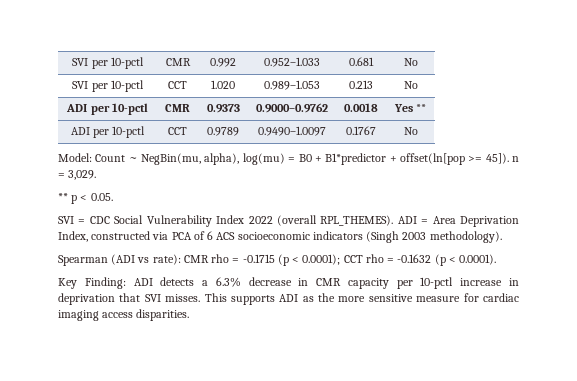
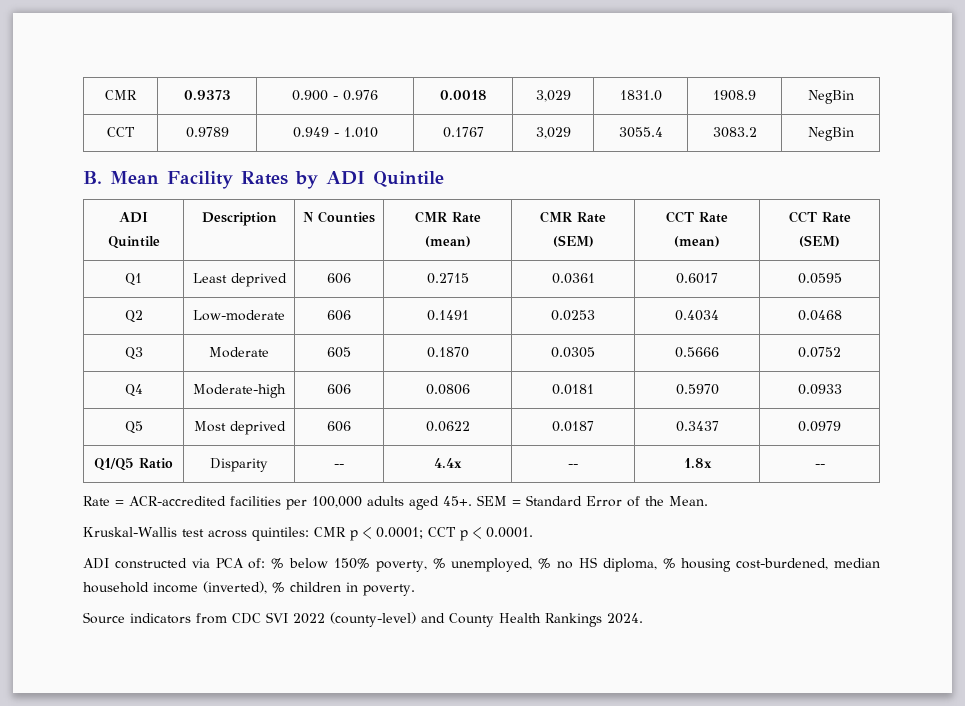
[72,57,144,69] [165,58,191,66] [210,58,236,67] [263,57,320,67] [349,57,374,66] [403,58,418,66] [72,80,144,92] [168,81,187,89] [211,80,235,89] [263,80,320,90] [349,80,373,89] [403,81,418,89] [66,103,148,115] [165,104,190,112] [206,104,240,113] [255,103,328,113] [344,103,378,112] [393,104,427,112] [70,126,146,138] [168,127,187,135] [207,127,239,136] [257,126,326,136] [346,126,376,135] [403,127,418,135] [58,153,519,165] [58,170,97,180] [58,193,113,204] [58,215,519,227] [58,231,502,243] [58,254,497,266] [58,277,519,289] [58,293,519,305] [58,309,190,321] SVI per 10-pctl | CMR | 0.992 | 0.952–1.033 | 0.681 | No // SVI per 10-pctl | CCT | 1.020 | 0.989–1.053 | 0.213 | No // ADI per 10-pctl | CMR | 0.9373 | 0.9000–0.9762 | 0.0018 | Yes ** // ADI per 10-pctl | CCT | 0.9789 | 0.9490–1.0097 | 0.1767 | No // Model: Count ~ NegBin(mu, alpha), log(mu) = B0 + B1*predictor + offset(ln[pop >= 45]). n = 3,029. // ** p < 0.05. // SVI = CDC Social Vulnerability Index 2022 (overall RPL_THEMES). ADI = Area Deprivation Index, constructed via PCA of 6 ACS socioeconomic indicators (Singh 2003 methodology). // Spearman (ADI vs rate): CMR rho = -0.1715 (p < 0.0001); CCT rho = -0.1632 (p < 0.0001). // Key Finding: ADI detects a 6.3% decrease in CMR capacity per 10-pctl increase in deprivation that SVI misses. This supports ADI as the more sensitive measure for cardiac imaging access disparities. -> [105,90,137,100] [183,90,231,100] [292,90,378,101] [439,90,487,100] [535,90,571,102] [619,90,662,101] [713,90,756,101] [807,90,854,104] [107,127,135,137] [185,127,229,138] [292,127,378,138] [442,127,484,138] [535,127,571,139] [618,127,663,138] [712,127,757,138] [807,127,854,141] [83,171,444,189] [119,212,148,223] [107,236,160,249] [201,212,277,226] [303,211,375,223] [414,211,481,223] [424,236,471,247] [540,211,606,223] [552,235,594,247] [666,211,728,223] [674,236,720,247] [788,211,851,223] [799,235,840,247] [125,273,142,286] [192,273,287,287] [327,273,351,284] [426,273,469,284] [551,273,595,284] [676,273,718,284] [797,273,842,284] [124,310,143,323] [193,310,285,321] [327,310,351,321] [426,310,469,321] [551,310,595,321] [675,310,719,321] [797,310,842,321] [124,347,143,360] [209,347,269,358] [327,347,351,358] [426,347,469,358] [551,347,595,358] [675,347,719,358] [798,347,841,358] [124,384,143,397] [193,384,286,398] [327,384,351,395] [425,384,470,395] [552,384,594,395] [675,384,719,395] [797,384,842,395] [124,421,143,434] [193,421,286,435] [327,421,351,432] [425,421,470,432] [552,421,594,432] [675,421,719,432] [798,421,841,432] [94,458,173,471] [210,458,268,472] [334,464,344,468] [433,458,462,468] [568,464,578,468] [683,458,712,468] [814,464,825,468] [83,495,708,510] [83,527,533,541] [83,557,881,572] [83,581,415,596] [83,612,643,627] CMR | 0.9373 | 0.900 - 0.976 | 0.0018 | 3,029 | 1831.0 | 1908.9 | NegBin // CCT | 0.9789 | 0.949 - 1.010 | 0.1767 | 3,029 | 3055.4 | 3083.2 | NegBin // B. Mean Facility Rates by ADI Quintile // ADI Quintile | Description | N Counties | CMR Rate (mean) | CMR Rate (SEM) | CCT Rate (mean) | CCT Rate (SEM) // Q1 | Least deprived | 606 | 0.2715 | 0.0361 | 0.6017 | 0.0595 // Q2 | Low-moderate | 606 | 0.1491 | 0.0253 | 0.4034 | 0.0468 // Q3 | Moderate | 605 | 0.1870 | 0.0305 | 0.5666 | 0.0752 // Q4 | Moderate-high | 606 | 0.0806 | 0.0181 | 0.5970 | 0.0933 // Q5 | Most deprived | 606 | 0.0622 | 0.0187 | 0.3437 | 0.0979 // Q1/Q5 Ratio | Disparity | -- | 4.4x | -- | 1.8x | -- // Rate = ACR-accredited facilities per 100,000 adults aged 45+. SEM = Standard Error of the Mean. // Kruskal-Wallis test across quintiles: CMR p < 0.0001; CCT p < 0.0001. // ADI constructed via PCA of: % below 150% poverty, % unemployed, % no HS diploma, % housing cost-burdened, median household income (inverted), % children in poverty. // Source indicators from CDC SVI 2022 (county-level) and County Health Rankings 2024.

